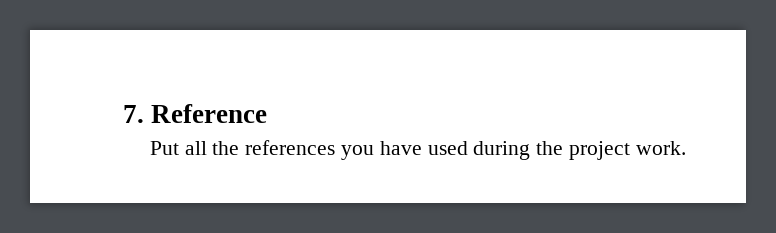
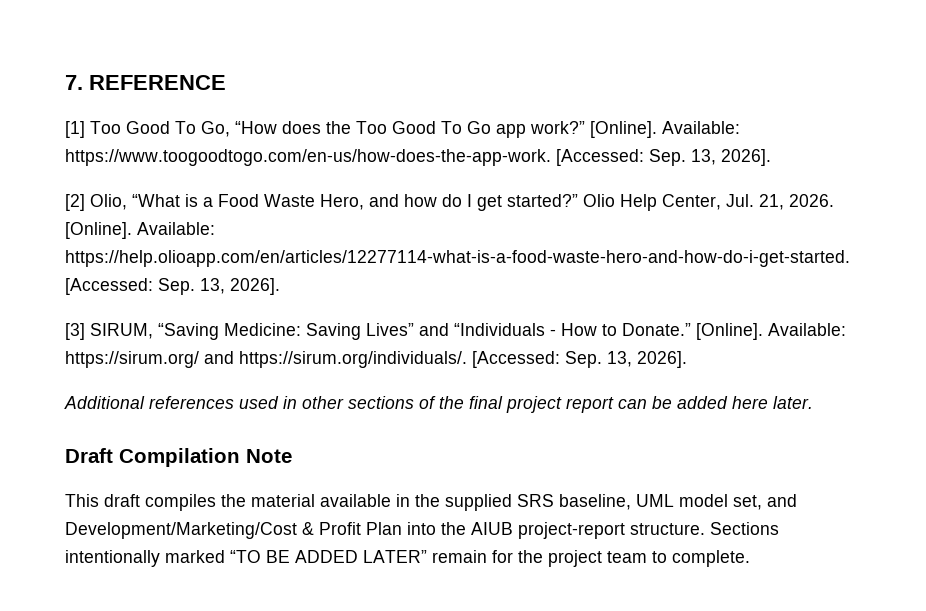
[151,104,268,123] [149,140,686,160] Reference // Put all the references you have used during the project work. -> [89,75,226,90] [65,121,740,138] [65,149,771,166] [65,194,834,211] [65,222,215,239] [65,250,850,267] [65,278,280,295] [65,323,846,340] [65,351,687,368] [64,396,813,413] [65,448,292,467] [65,494,797,511] [65,522,779,539] [65,550,750,567] REFERENCE // [1] Too Good To Go, “How does the Too Good To Go app work?” [Online]. Available: https://www.toogoodtogo.com/en-us/how-does-the-app-work. [Accessed: Sep. 13, 2026]. // [2] Olio, “What is a Food Waste Hero, and how do I get started?” Olio Help Center, Jul. 21, 2026. [Online]. Available: https://help.olioapp.com/en/articles/12277114-what-is-a-food-waste-hero-and-how-do-i-get-started. [Accessed: Sep. 13, 2026]. // [3] SIRUM, “Saving Medicine: Saving Lives” and “Individuals - How to Donate.” [Online]. Available: https://sirum.org/ and https://sirum.org/individuals/. [Accessed: Sep. 13, 2026]. // Additional references used in other sections of the final project report can be added here later. // Draft Compilation Note // This draft compiles the material available in the supplied SRS baseline, UML model set, and Development/Marketing/Cost & Profit Plan into the AIUB project-report structure. Sections intentionally marked “TO BE ADDED LATER” remain for the project team to complete.

